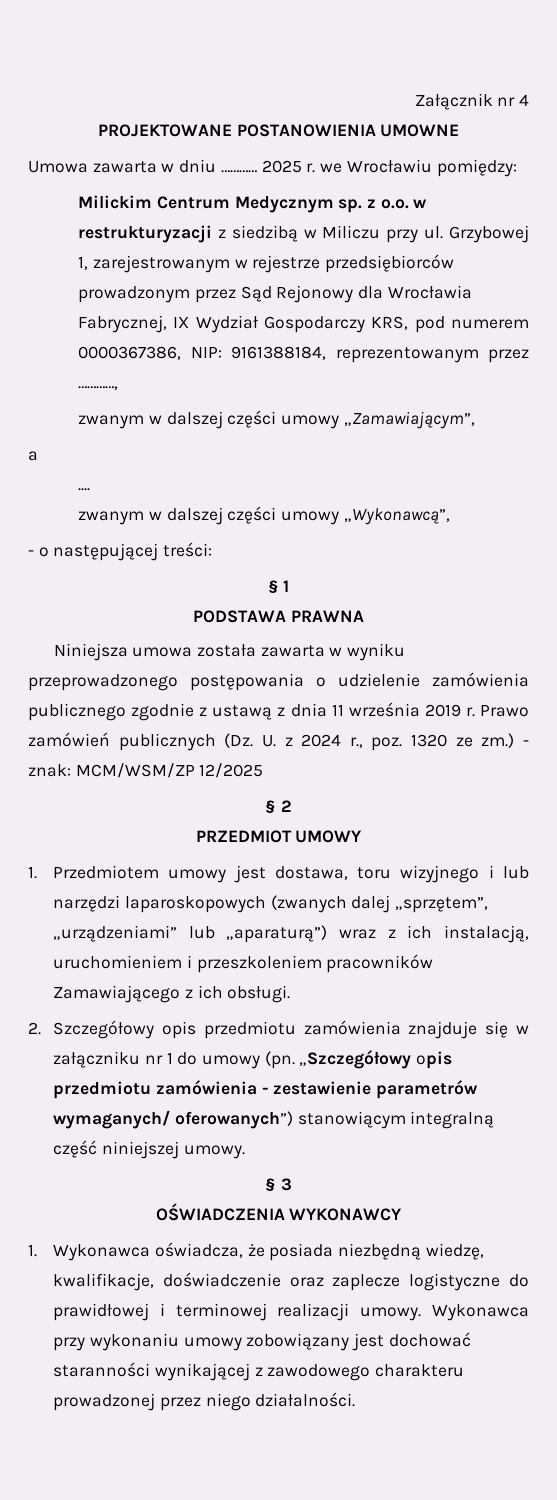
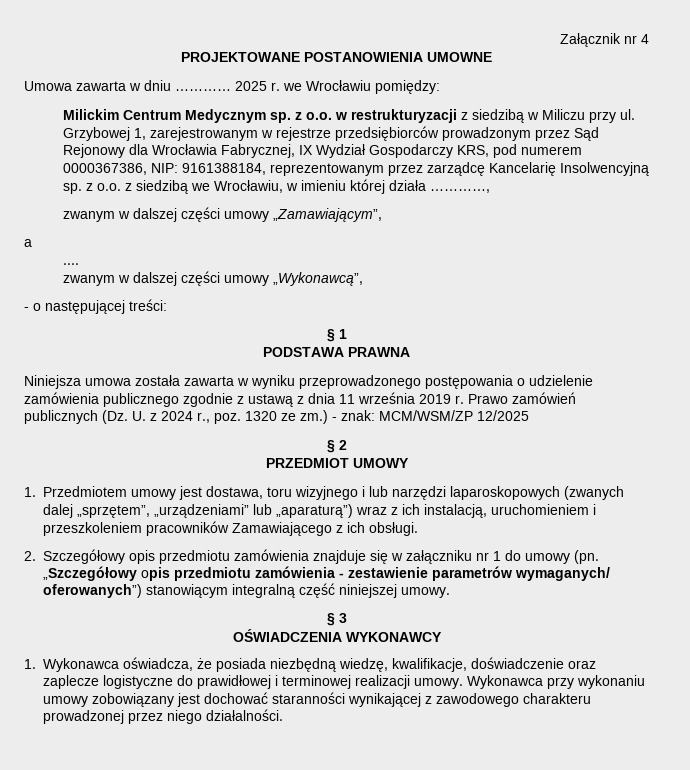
(529, 356) none -> [426,162,649,176] [62,179,426,194] zarządcę Kancelarię Insolwencyjną sp. z o.o. z siedzibą we Wrocławiu, w imieniu której działa

